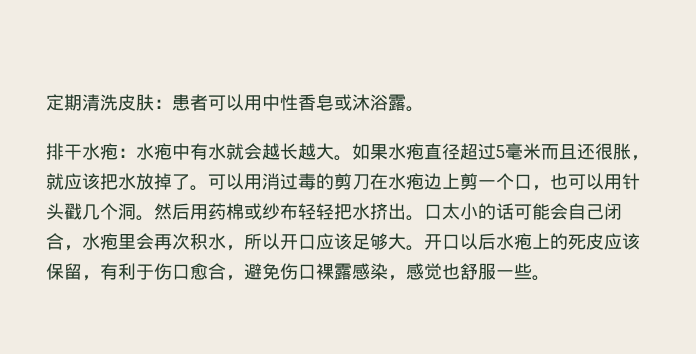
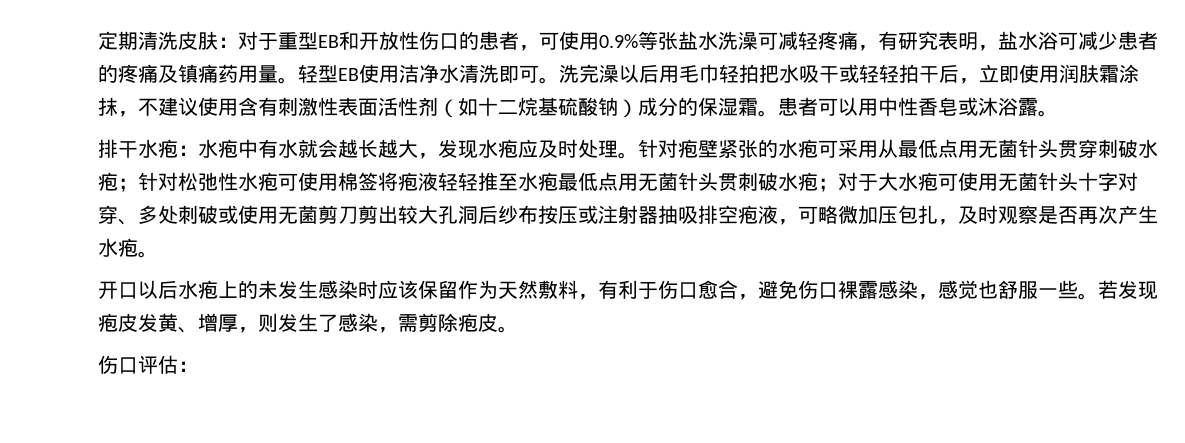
(172, 104) none -> [238,31,1158,51] [98,64,1139,84] [98,97,778,118] 对于重型EB和开放性伤口的患者，可使用0.9%等张盐水洗澡可减轻疼痛，有研究表明，盐水浴可减少患者的疼痛及镇痛药用量。轻型EB使用洁净水清洗即可。洗完澡以后用毛巾轻拍把水吸干或轻轻拍干后，立即使用润肤霜涂抹，不建议使用含有刺激性表面活性剂（如十二烷基硫酸钠）成分的保湿霜。
[334,143,649,161] [46,173,640,191] [46,203,622,221] [46,233,640,251] [46,263,82,280] 。如果水疱直径超过5毫米而且还很胀，就应该把水放掉了。可以用消过毒的剪刀在水疱边上剪一个口，也可以用针头戳几个洞。然后用药棉或纱布轻轻把水挤出。口太小的话可能会自己闭合，水疱里会再次积水，所以开口应该足够大。开口以后水疱上的死皮应该保留 -> [418,139,1158,159] [98,172,1138,192] [98,205,1158,225] [98,238,158,258] [98,280,578,299] ，发现水疱应及时处理。针对疱壁紧张的水疱可采用从最低点用无菌针头贯穿刺破水疱；针对松弛性水疱可使用棉签将疱液轻轻推至水疱最低点用无菌针头贯刺破水疱；对于大水疱可使用无菌针头十字对穿、多处刺破或使用无菌剪刀剪出较大孔洞后纱布按压或注射器抽吸排空疱液，可略微加压包扎，及时观察是否再次产生水疱。 // 开口以后水疱上的未发生感染时应该保留作为天然敷料
(550, 278) none -> [1098,280,1158,300] [98,313,518,333] [98,355,198,374] 若发现疱皮发黄、增厚，则发生了感染，需剪除疱皮。 // 伤口评估：

